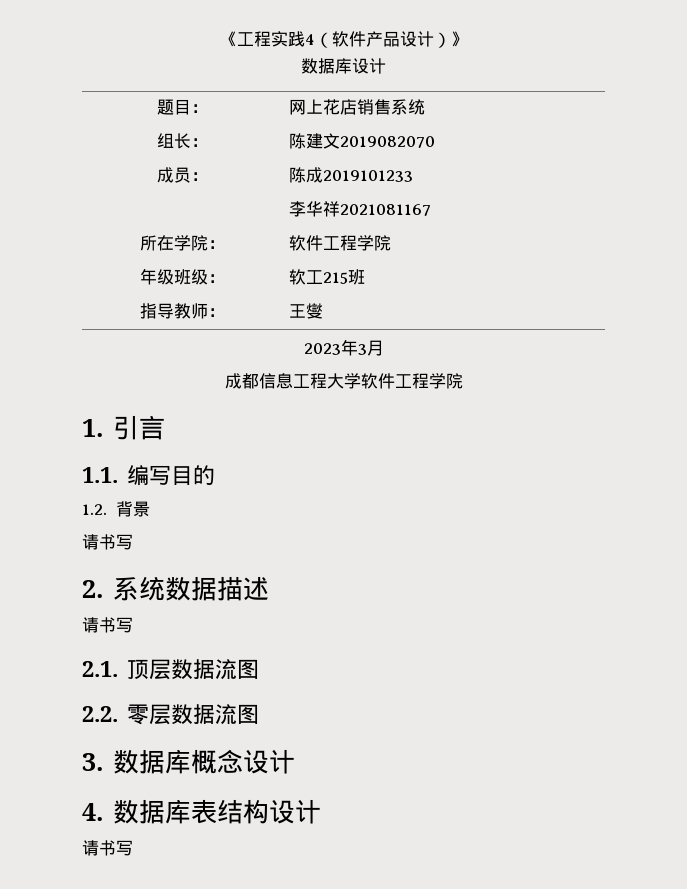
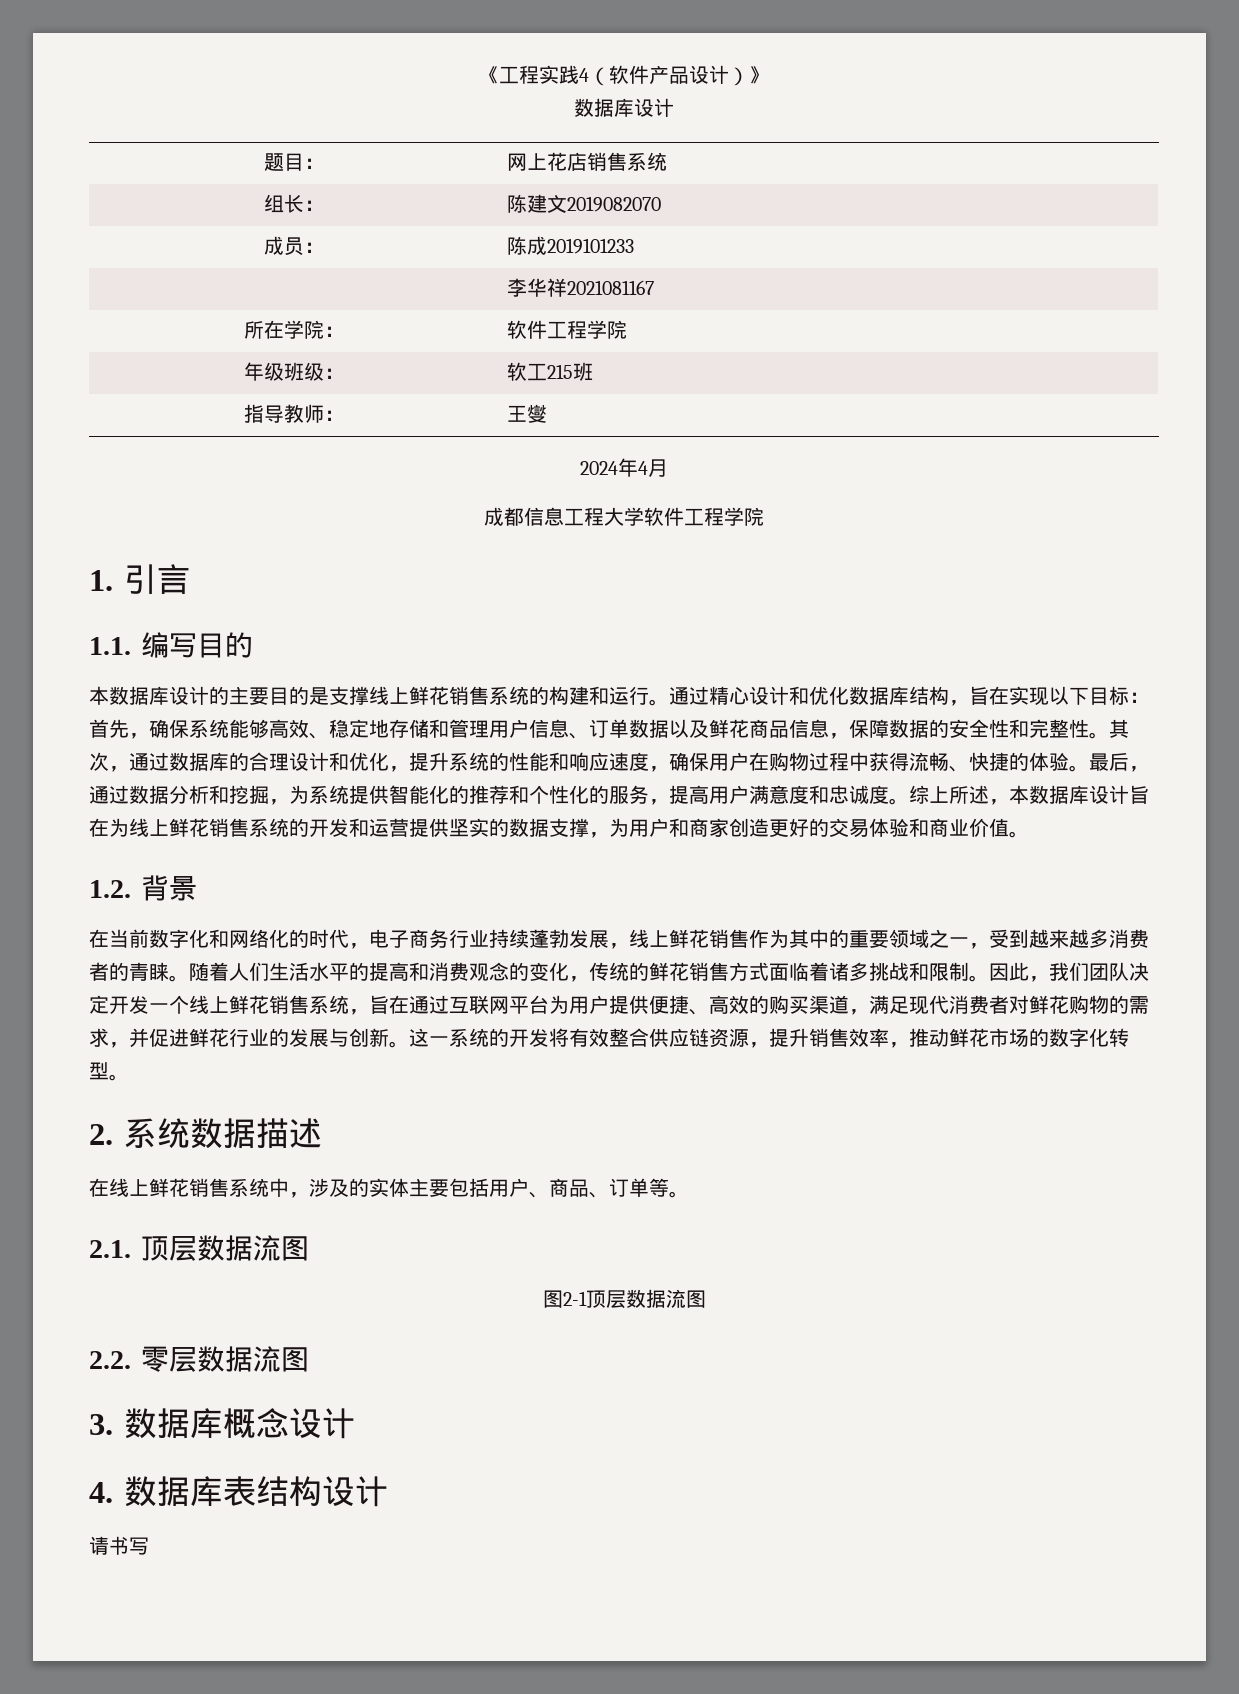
[303,339,367,356] 2023年3 -> [580,458,648,477] 2024年4
[82,501,150,517] [82,534,133,550] [82,576,269,601] [82,617,133,633] 1.2.背景 // 请书写 // 2.系统数据描述 // 请书写 -> [89,686,1149,706] [89,719,1129,739] [89,752,1149,772] [89,785,1149,805] [89,818,1029,838] [89,875,197,901] [89,929,1149,949] [89,962,1149,982] [89,995,1149,1015] [89,1028,1129,1048] [89,1062,129,1081] [89,1118,323,1149] [89,1178,689,1198] 本数据库设计的主要目的是支撑线上鲜花销售系统的构建和运行。通过精心设计和优化数据库结构，旨在实现以下目标：首先，确保系统能够高效、稳定地存储和管理用户信息、订单数据以及鲜花商品信息，保障数据的安全性和完整性。其次，通过数据库的合理设计和优化，提升系统的性能和响应速度，确保用户在购物过程中获得流畅、快捷的体验。最后，通过数据分析和挖掘，为系统提供智能化的推荐和个性化的服务，提高用户满意度和忠诚度。综上所述，本数据库设计旨在为线上鲜花销售系统的开发和运营提供坚实的数据支撑，为用户和商家创造更好的交易体验和商业价值。 // 1.2.背景 // 在当前数字化和网络化的时代，电子商务行业持续蓬勃发展，线上鲜花销售作为其中的重要领域之一，受到越来越多消费者的青睐。随着人们生活水平的提高和消费观念的变化，传统的鲜花销售方式面临着诸多挑战和限制。因此，我们团队决定开发一个线上鲜花销售系统，旨在通过互联网平台为用户提供便捷、高效的购买渠道，满足现代消费者对鲜花购物的需求，并促进鲜花行业的发展与创新。这一系统的开发将有效整合供应链资源，提升销售效率，推动鲜花市场的数字化转型。 // 2.系统数据描述 // 在线上鲜花销售系统中，涉及的实体主要包括用户、商品、订单等。
(259, 669) none -> [542,1289,706,1309] // 图2-1顶层数据流图

